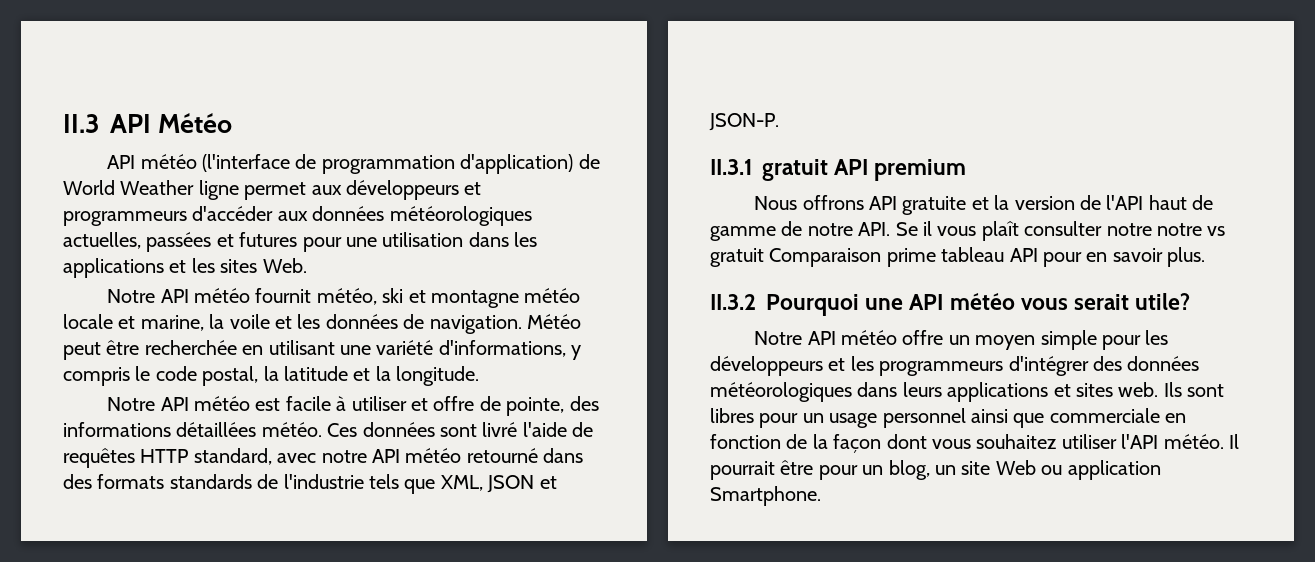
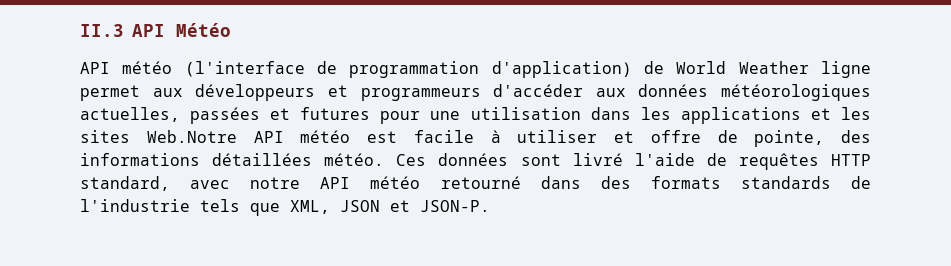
[262,258,307,273] [107,288,581,308] [63,314,581,334] [63,340,582,360] [63,366,480,386] [107,397,156,411] Web. // Notre API météo fournit météo, ski et montagne météo locale et marine, la voile et les données de navigation. Météo peut être recherchée en utilisant une variété d'informations, y compris le code postal, la latitude et la longitude. // Notre -> [146,130,237,143] Web.Notre
[710,159,967,181] [754,195,1214,215] [710,221,1226,241] [710,247,1206,267] [710,293,1191,316] [754,330,1169,350] [710,356,1200,376] [710,382,1225,402] [710,408,1187,428] [710,434,1239,453] [710,460,1161,480] [710,486,821,506] // II.3.1 gratuit API premium // Nous offrons API gratuite et la version de l'API haut de gamme de notre API. Se il vous plaît consulter notre notre vs gratuit Comparaison prime tableau API pour en savoir plus. // II.3.2 Pourquoi une API météo vous serait utile? // Notre API météo offre un moyen simple pour les développeurs et les programmeurs d'intégrer des données météorologiques dans leurs applications et sites web. Ils sont libres pour un usage personnel ainsi que commerciale en fonction de la façon dont vous souhaitez utiliser l'API météo. Il pourrait être pour un blog, un site Web ou application Smartphone. -> (490, 206) none

